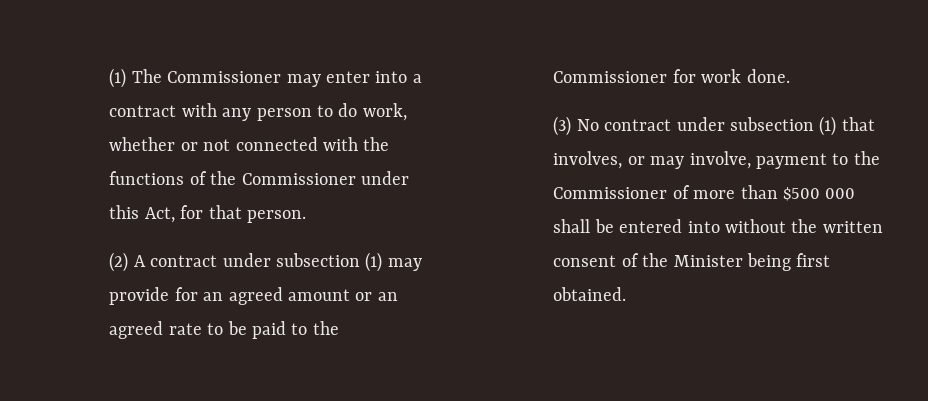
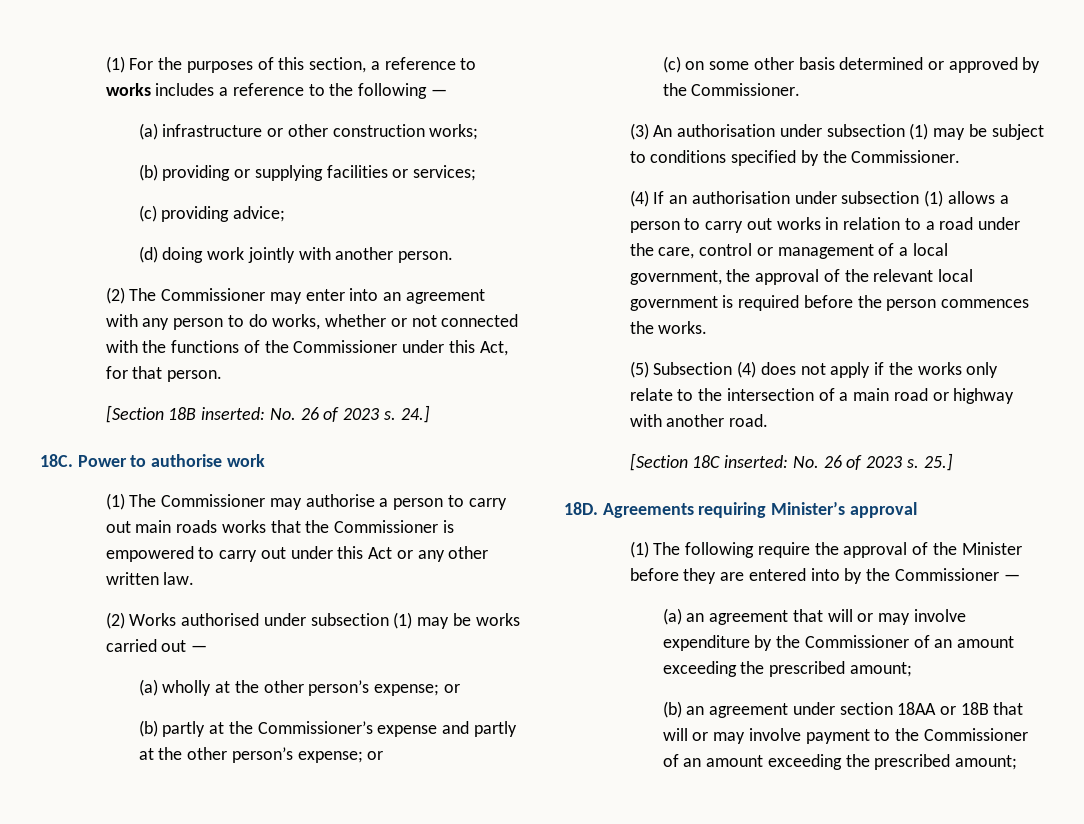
[109,68,127,88] (1) -> [105,56,477,73] [105,83,447,99] [138,123,479,140] [138,164,476,181] [138,205,286,222] [138,246,453,263] [105,287,125,304] (1) For the purposes of this section, a reference to works includes a reference to the following — // (a) infrastructure or other construction works; // (b) providing or supplying facilities or services; // (c) providing advice; // (d) doing work jointly with another person. // (2)
[412,74,422,83] [109,105,177,117] a contract -> [383,289,485,304] an agreement
[362,103,407,121] work, -> [272,314,321,330] works,
[109,252,422,272] [109,287,398,305] [109,321,339,339] [553,69,790,83] // (2) A contract under subsection (1) may provide for an agreed amount or an agreed rate to be paid to the Commissioner for work done. -> [105,405,430,423] [40,454,265,467] [105,493,507,510] [105,520,454,533] [105,546,489,562] [105,572,195,585] [105,612,520,629] [105,639,208,652] [138,679,460,696] [138,720,517,737] [138,747,384,763] [662,56,1041,73] [662,83,801,96] // [Section 18B inserted: No. 26 of 2023 s. 24.] // 18C. Power to authorise work // (1) The Commissioner may authorise a person to carry out main roads works that the Commissioner is empowered to carry out under this Act or any other written law. // (2) Works authorised under subsection (1) may be works carried out — // (a) wholly at the other person’s expense; or // (b) partly at the Commissioner’s expense and partly at the other person’s expense; or // (c) on some other basis determined or approved by the Commissioner.
[576,116,875,136] [553,151,751,169] No contract under subsection (1) that involves, or may involve, -> [653,123,1044,140] [629,150,961,166] [629,190,1009,207] [629,217,1021,233] [629,243,948,259] [629,269,974,285] [629,295,1030,311] [629,321,708,334] [629,361,999,378] [629,388,1015,404] [629,414,769,427] [629,453,953,471] [564,501,917,518] [629,541,1022,558] [629,568,1020,584] [662,608,966,625] [662,635,1014,651] [662,661,912,677] [662,701,1024,718] [662,728,801,744] An authorisation under subsection (1) may be subject to conditions specified by the Commissioner. // (4) If an authorisation under subsection (1) allows a person to carry out works in relation to a road under the care, control or management of a local government, the approval of the relevant local government is required before the person commences the works. // (5) Subsection (4) does not apply if the works only relate to the intersection of a main road or highway with another road. // [Section 18C inserted: No. 26 of 2023 s. 25.] // 18D. Agreements requiring Minister’s approval // (1) The following require the approval of the Minister before they are entered into by the Commissioner — // (a) an agreement that will or may involve expenditure by the Commissioner of an amount exceeding the prescribed amount; // (b) an agreement under section 18AA or 18B that will or may involve
[693,185,856,201] [553,219,883,233] [553,253,831,271] [553,287,627,301] more than $500 000 shall be entered into without the written consent of the Minister being first obtained. -> [683,754,1017,770] an amount exceeding the prescribed amount;

